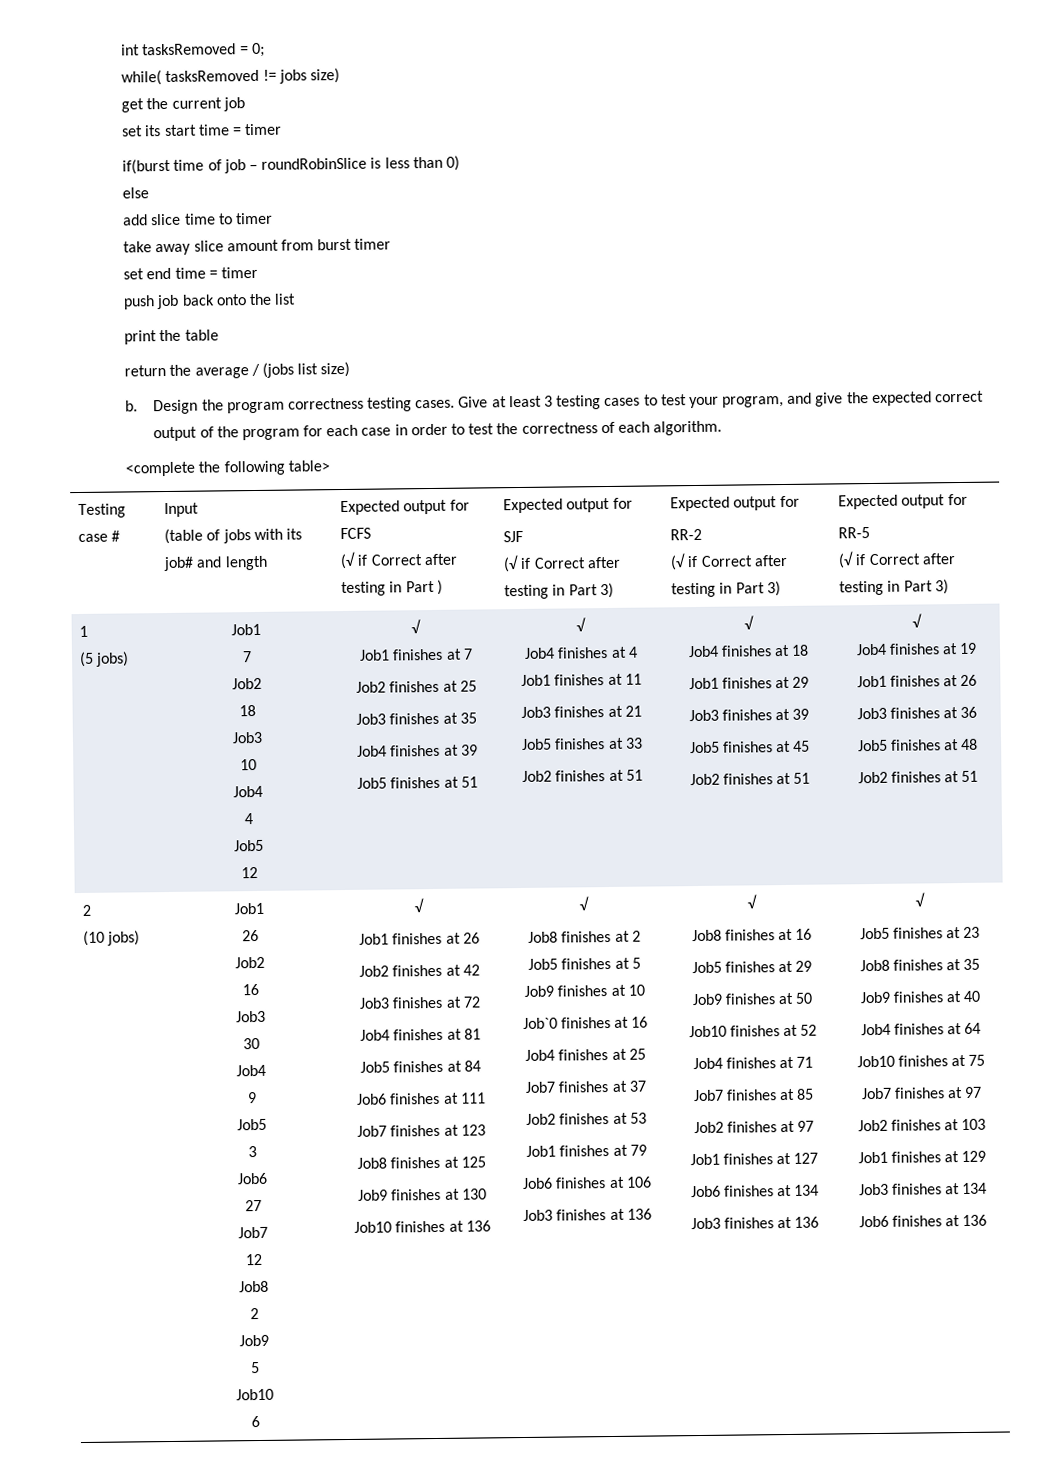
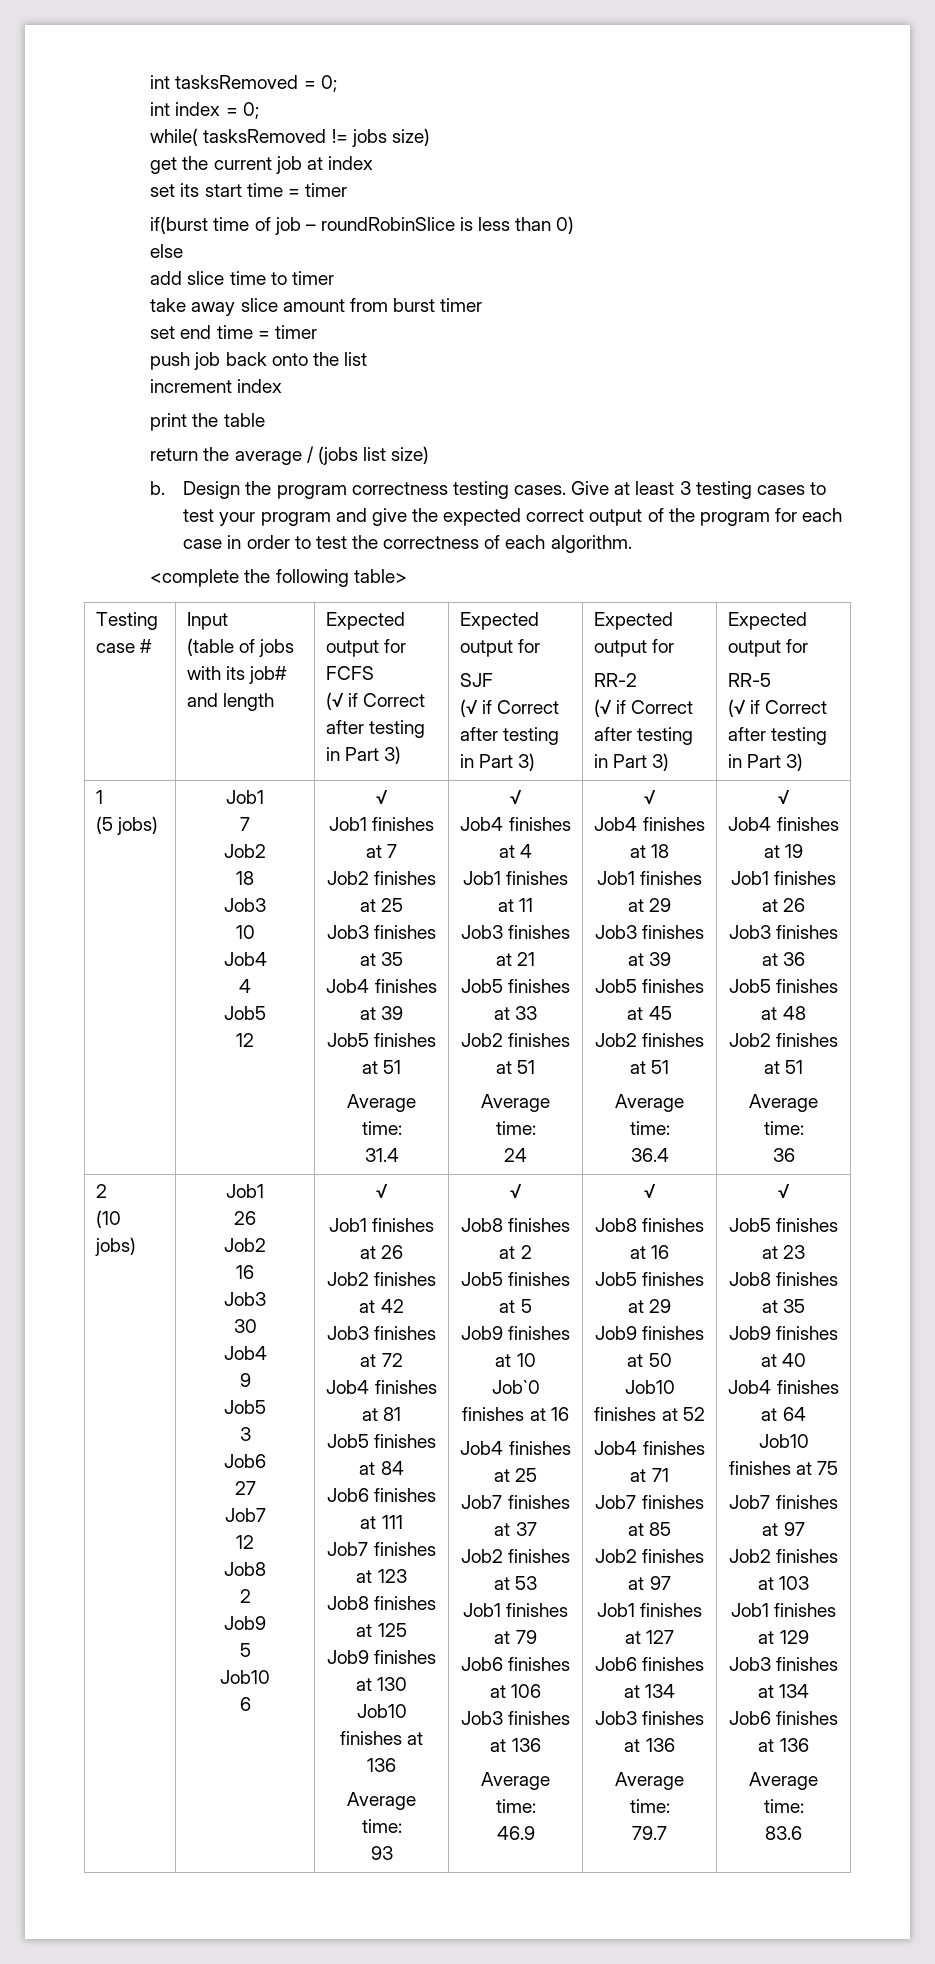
(265, 50) none -> [150,102,259,119] // int index = 0;
(245, 104) none -> [306,156,373,170] at index
(297, 299) none -> [150,379,283,393] // increment index
[722,395,785,408] program, -> [260,512,331,526] program
[436,579,443,595] ) -> [383,746,401,764] 3)
(478, 782) none -> [347,1094,416,1112] [361,1121,402,1135] [364,1148,399,1162] // Average time: // 31.4
(643, 775) none -> [481,1094,550,1112] [495,1121,536,1135] [504,1148,527,1162] // Average time: // 24
(811, 778) none -> [615,1094,684,1112] [629,1121,670,1135] [630,1148,669,1162] // Average time: // 36.4
(979, 776) none -> [749,1094,818,1112] [763,1121,804,1135] [772,1148,795,1162] // Average time: // 36
(491, 1226) none -> [347,1792,416,1810] [361,1819,402,1833] [370,1846,393,1860] // Average time: // 93
(652, 1214) none -> [481,1772,550,1790] [495,1799,536,1813] [496,1826,535,1840] // Average time: // 46.9
(820, 1222) none -> [615,1772,684,1790] [629,1799,670,1813] [632,1826,667,1840] // Average time: // 79.7
(988, 1220) none -> [749,1772,818,1790] [763,1799,804,1813] [765,1826,802,1840] // Average time: // 83.6

